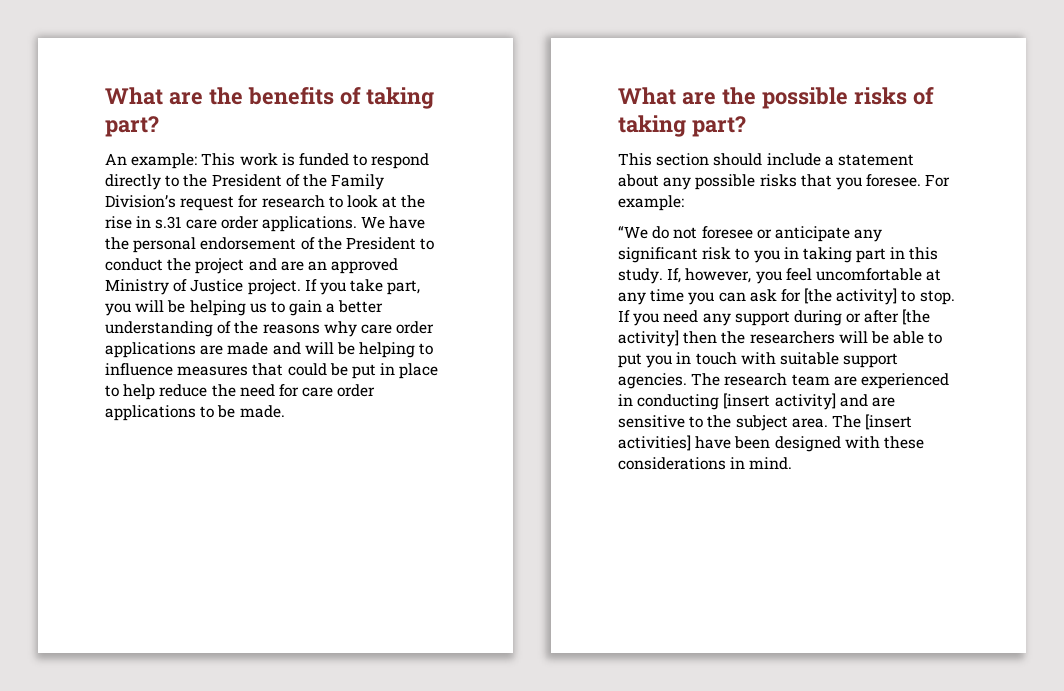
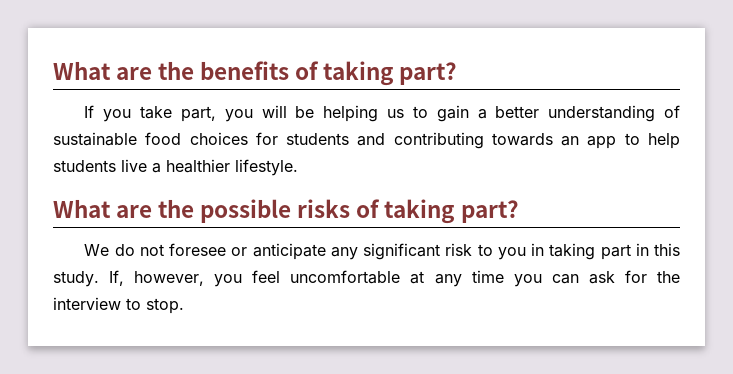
[105,153,430,169] [105,174,385,190] [105,195,426,211] [105,216,426,232] [105,237,435,253] [105,258,399,274] [105,279,301,295] An example: This work is funded to respond directly to the President of the Family Division’s request for research to look at the rise in s.31 care order applications. We have the personal endorsement of the President to conduct the project and are an approved Ministry of Justice project. -> (458, 73) none
[234,321,435,337] [105,342,434,358] [105,363,439,379] [105,384,376,400] [105,405,285,421] the reasons why care order applications are made and will be helping to influence measures that could be put in place to help reduce the need for care order applications to be made. -> [53,132,680,149] [53,159,298,176] sustainable food choices for students and contributing towards an app to help students live a healthier lifestyle.
[618,153,914,166] [618,174,951,190] [618,195,684,211] [618,226,648,239] This section should include a statement about any possible risks that you foresee. For example: // “We -> [84,244,110,256] We
[804,288,955,305] [618,309,931,326] [618,330,943,347] [618,352,899,368] [618,373,949,389] [618,393,895,410] [618,414,913,431] [618,435,924,452] [618,457,793,470] [the activity] to stop. If you need any support during or after [the activity] then the researchers will be able to put you in touch with suitable support agencies. The research team are experienced in conducting [insert activity] and are sensitive to the subject area. The [insert activities] have been designed with these considerations in mind. -> [657,271,681,283] [53,297,184,314] the interview to stop.

